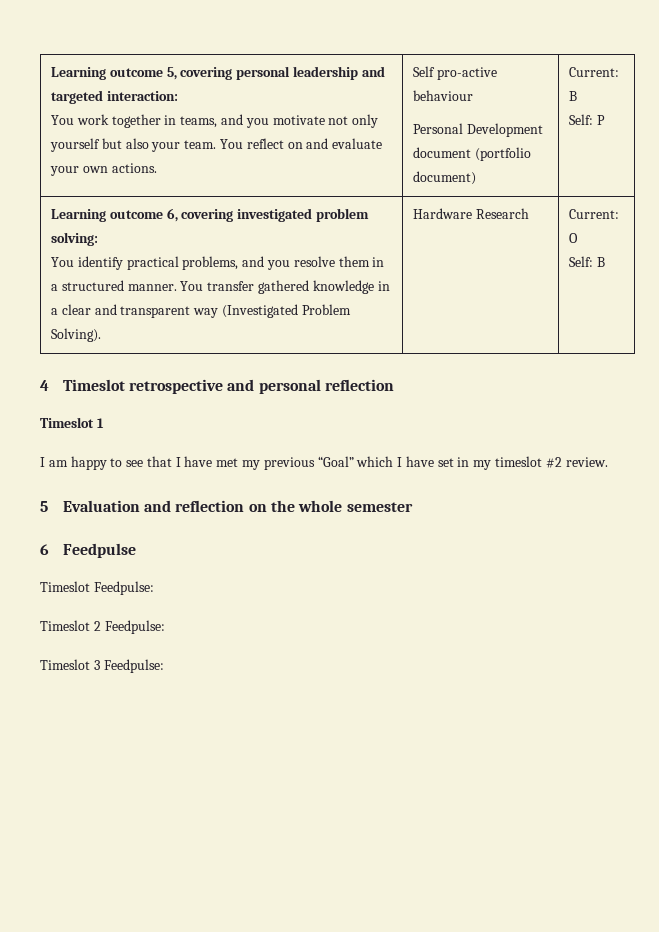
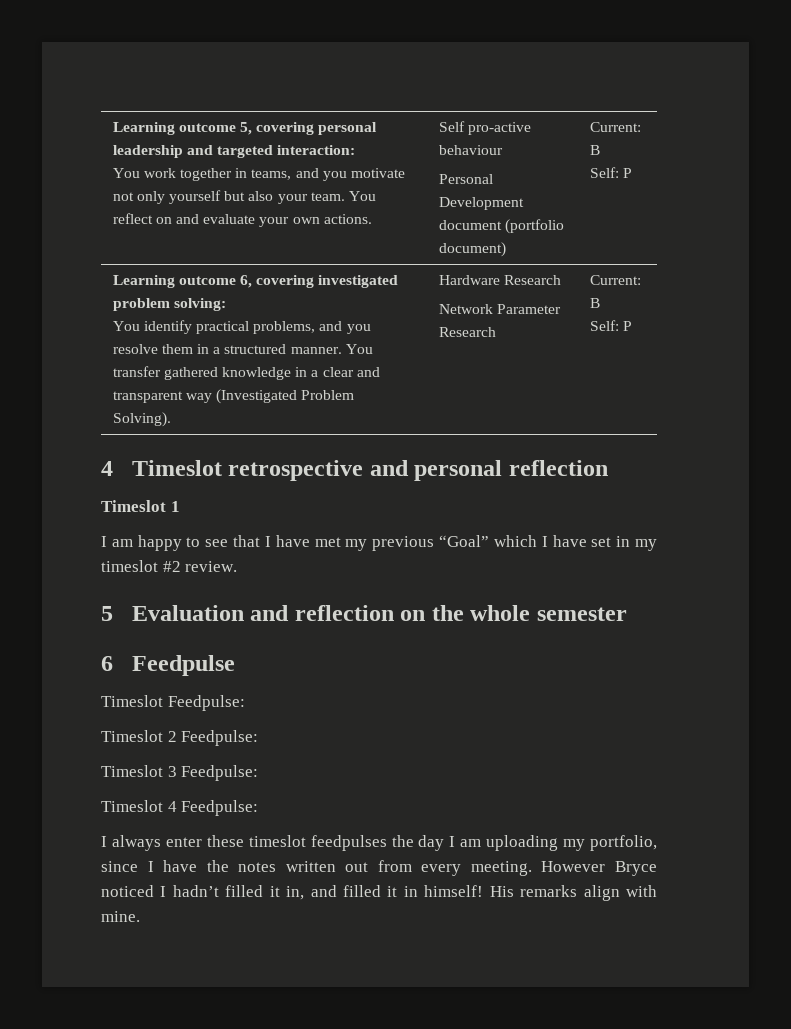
[569,209,620,219] [569,233,579,243] [569,256,605,267] | Current: O // Self: B -> [438,304,561,314] [438,327,496,337] [589,275,641,285] [589,298,600,308] [589,320,632,331] // Network Parameter Research | Current: B // Self: P
(164, 666) none -> [101,800,259,816] [101,835,658,851] [101,860,657,876] [101,885,658,901] [101,911,140,922] // Timeslot 4 Feedpulse: // I always enter these timeslot feedpulses the day I am uploading my portfolio, since I have the notes written out from every meeting. However Bryce noticed I hadn’t filled it in, and filled it in himself! His remarks align with mine.

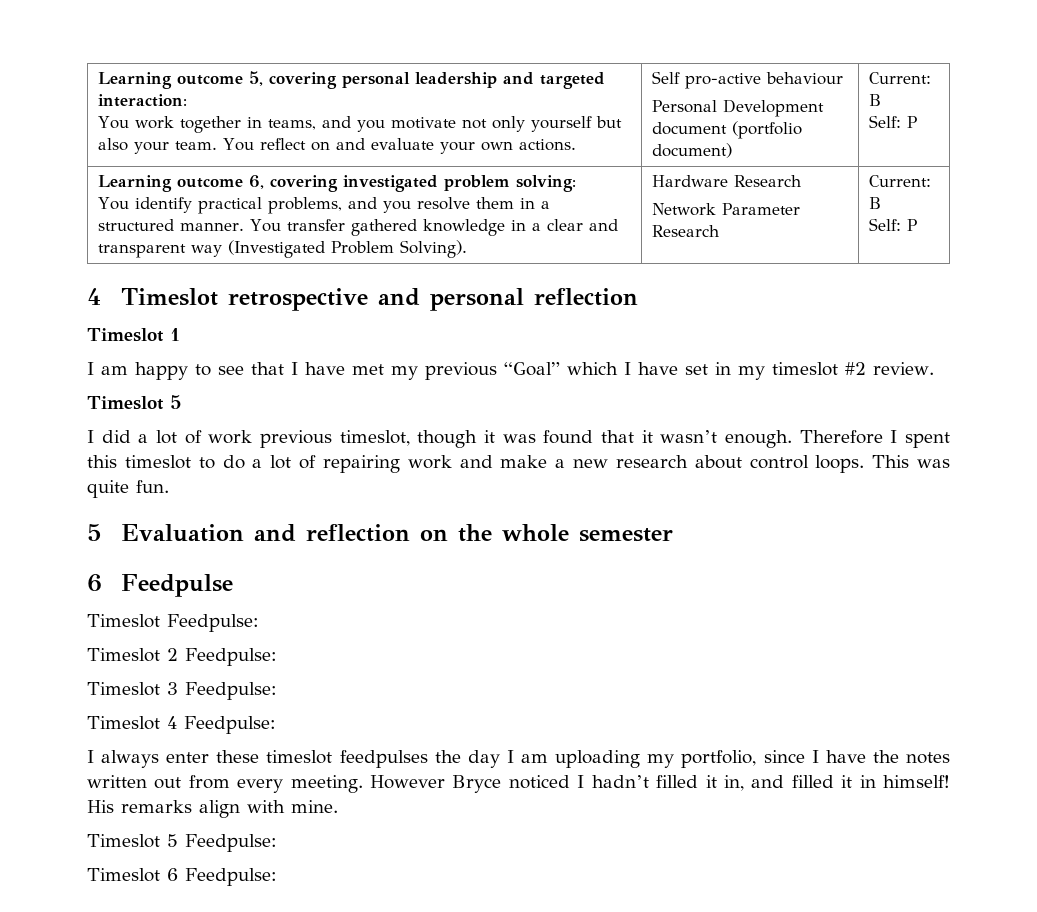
(238, 566) none -> [87,395,182,410] [87,430,950,448] [87,455,951,473] [87,480,169,498] // Timeslot 5 // I did a lot of work previous timeslot, though it was found that it wasn’t enough. Therefore I spent this timeslot to do a lot of repairing work and make a new research about control loops. This was quite fun.
(140, 916) none -> [87,834,277,852] [87,868,277,886] // Timeslot 5 Feedpulse: // Timeslot 6 Feedpulse:

